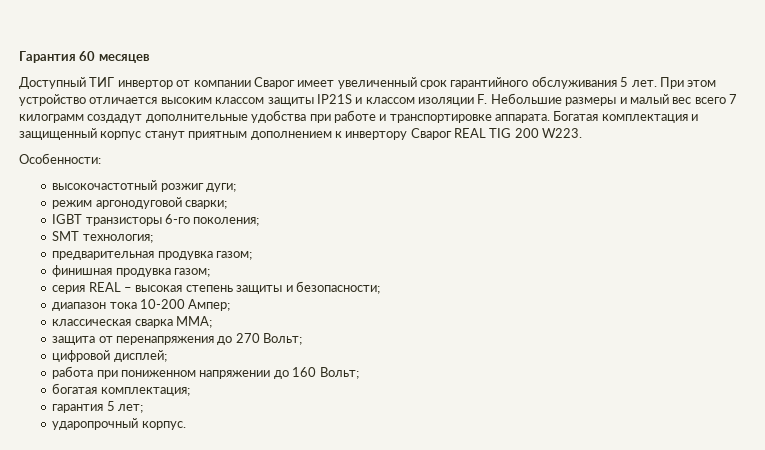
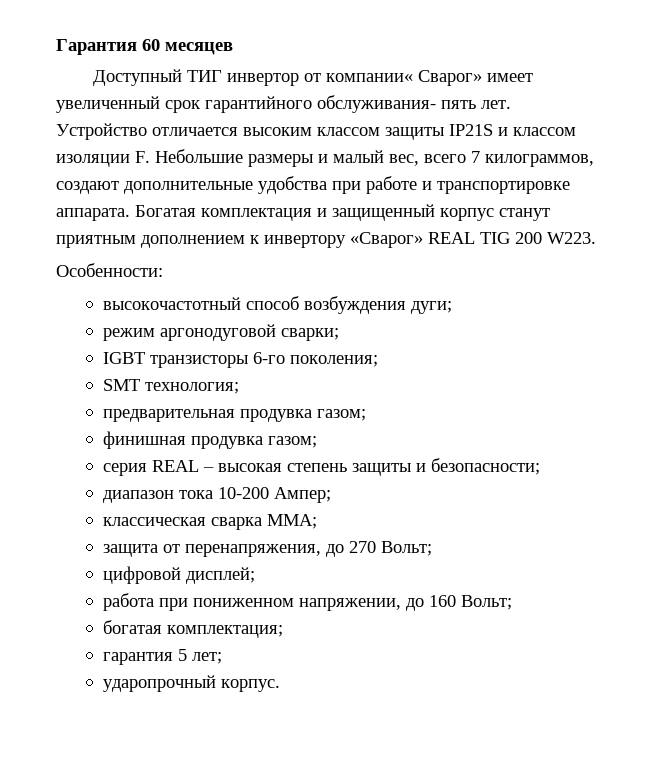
[193,77,295,89] компании Сварог -> [326,70,483,86] компании« Сварог»
[531,76,717,89] [19,94,86,106] обслуживания 5 лет. При этом устройство -> [317,95,511,113] [56,123,147,140] обслуживания- пять лет. Устройство
[672,97,692,104] вес -> [389,154,419,166] вес,
[19,114,143,123] килограмм создадут -> [485,154,594,167] [56,181,119,194] килограммов, создают
[410,128,452,140] Сварог -> [350,232,423,248] «Сварог»
[160,183,204,192] розжиг -> [245,296,406,314] способ возбуждения
[115,336,214,345] перенапряжения -> [184,544,321,557] перенапряжения,
[199,370,271,379] напряжении -> [298,598,401,611] напряжении,

